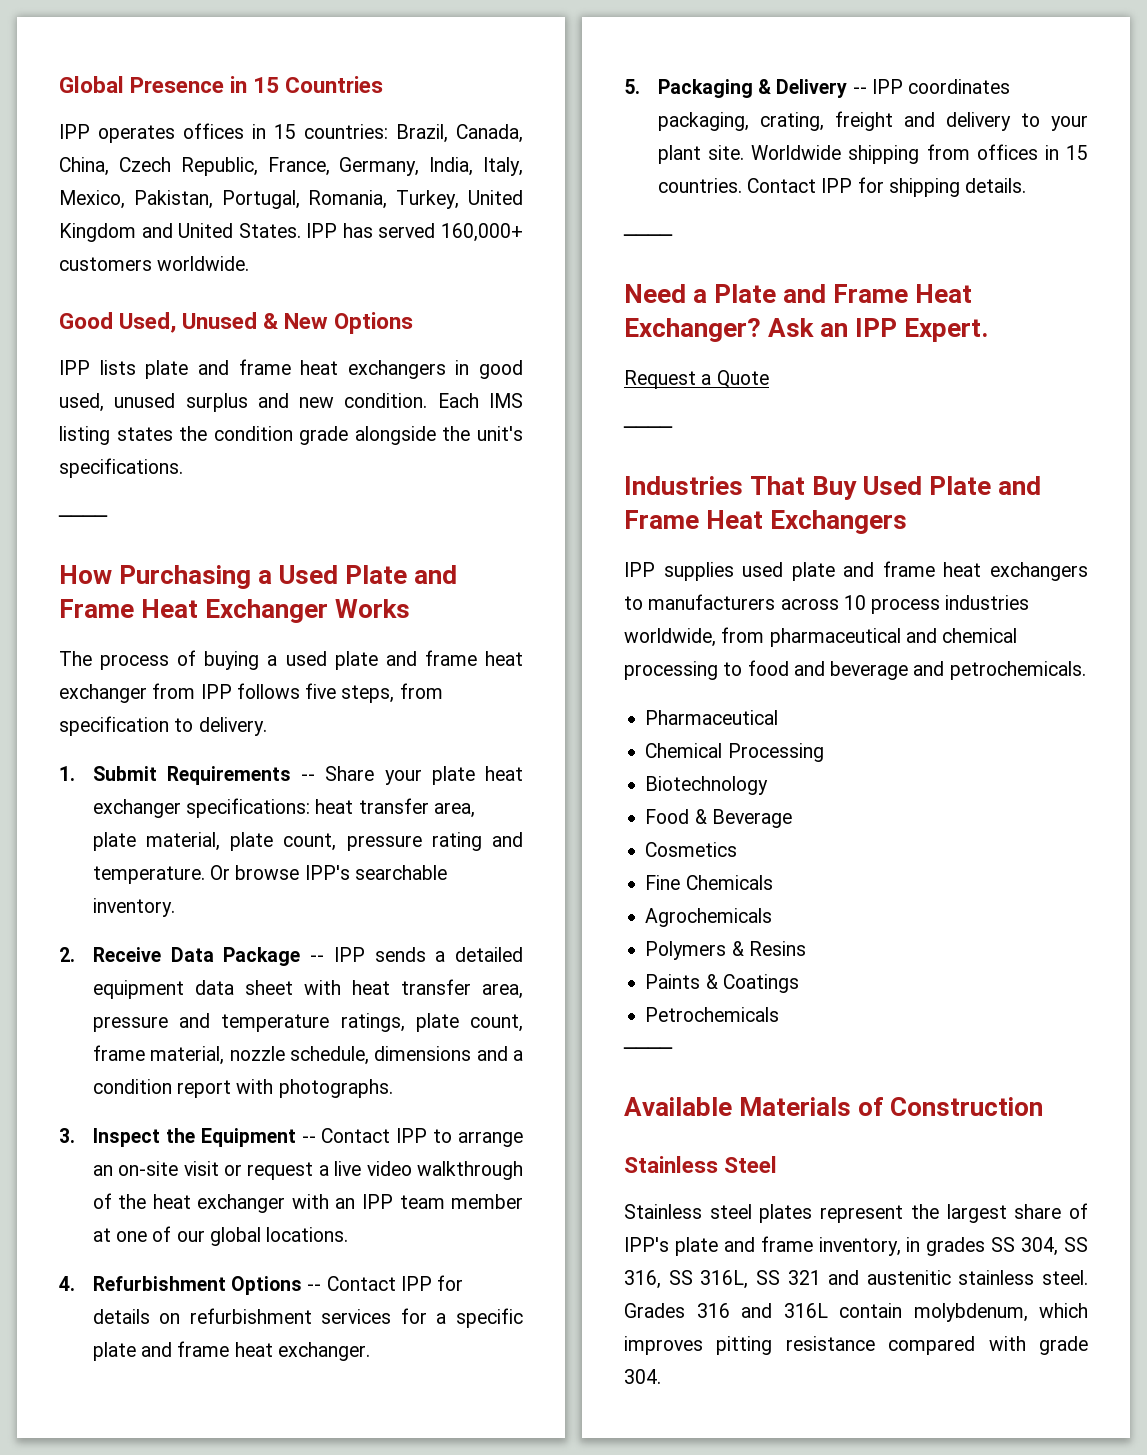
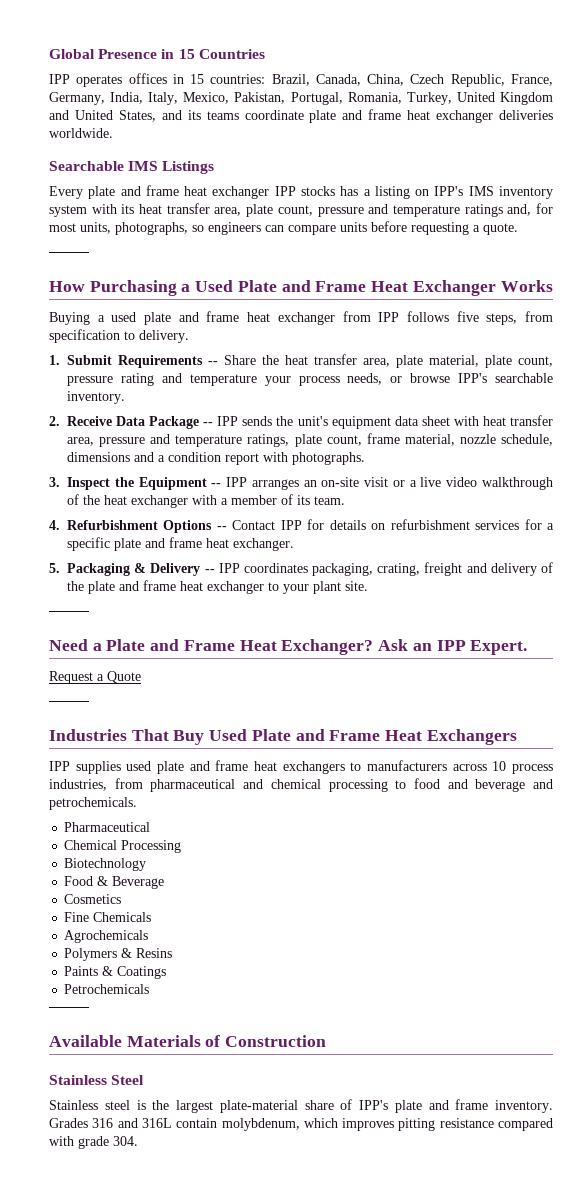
[238,223,523,242] [59,256,250,271] [59,312,414,334] [59,359,523,379] [59,393,523,412] [59,426,523,445] [59,458,183,478] States. IPP has served 160,000+ customers worldwide. // Good Used, Unused & New Options // IPP lists plate and frame heat exchangers in good used, unused surplus and new condition. Each IMS listing states the condition grade alongside the unit's specifications. -> [118,109,553,123] [49,128,113,138] [49,161,215,174] [49,185,553,199] [49,203,553,217] [49,221,518,235] States, and its teams coordinate plate and frame heat exchanger deliveries worldwide. // Searchable IMS Listings // Every plate and frame heat exchanger IPP stocks has a listing on IPP's IMS inventory system with its heat transfer area, plate count, pressure and temperature ratings and, for most units, photographs, so engineers can compare units before requesting a quote.
[59,650,260,670] The process of buying -> [49,312,90,325] Buying
[384,766,523,785] [92,798,311,818] your plate heat exchanger specifications: -> [262,355,279,365] the
[92,865,231,884] temperature. Or -> [189,373,403,386] temperature your process needs, or
[435,947,524,962] a detailed -> [276,416,328,426] the unit's
[321,1128,523,1147] Contact IPP to arrange -> [226,477,299,490] IPP arranges
[247,1162,314,1180] request -> (405, 483) none
[335,1194,523,1209] [92,1226,349,1246] an IPP team member at one of our global locations. -> [221,494,345,505] a member of its team.
[1020,113,1088,131] [657,144,1088,164] [657,177,1027,197] to your plant site. Worldwide shipping from offices in 15 countries. Contact IPP for shipping details. -> [541,562,553,573] [67,580,368,594] of the plate and frame heat exchanger to your plant site.
[945,595,1030,610] [624,628,716,647] industries worldwide, -> [49,779,107,791] industries,
[759,1204,904,1223] plates represent -> [136,1100,146,1110] is
(1007, 1213) none -> [219,1100,298,1113] plate-material
[818,1237,1088,1256] [624,1270,1088,1289] inventory, in grades SS 304, SS 316, SS 316L, SS 321 and austenitic stainless steel. -> [495,1100,553,1113] inventory.

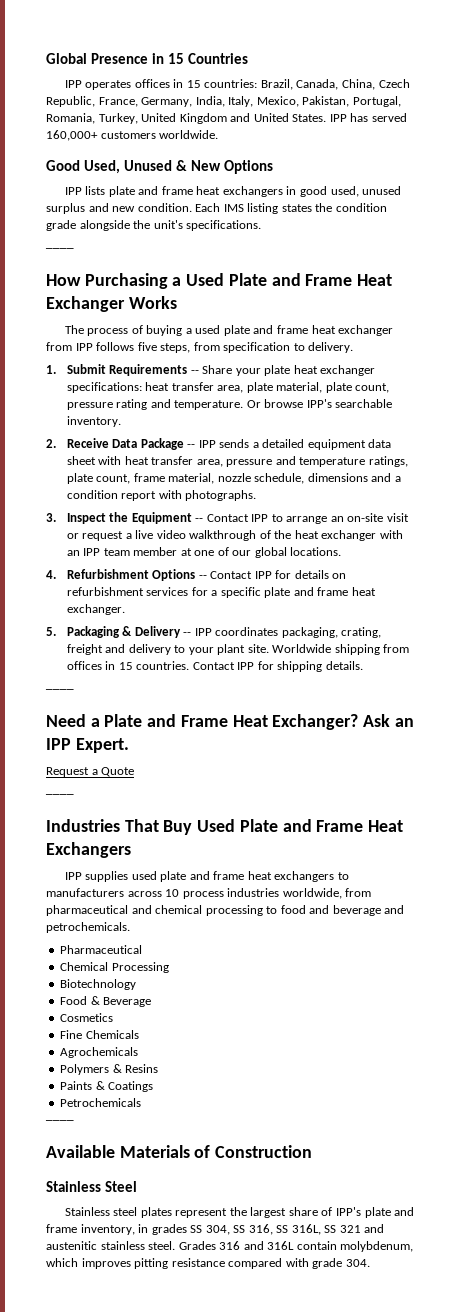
[118,109,553,123] [49,128,113,138] [49,161,215,174] [49,185,553,199] [49,203,553,217] [49,221,518,235] States, and its teams coordinate plate and frame heat exchanger deliveries worldwide. // Searchable IMS Listings // Every plate and frame heat exchanger IPP stocks has a listing on IPP's IMS inventory system with its heat transfer area, plate count, pressure and temperature ratings and, for most units, photographs, so engineers can compare units before requesting a quote. -> [292,113,407,122] [46,130,219,141] [46,160,274,174] [64,186,402,197] [46,203,387,214] [46,220,262,231] States. IPP has served 160,000+ customers worldwide. // Good Used, Unused & New Options // IPP lists plate and frame heat exchangers in good used, unused surplus and new condition. Each IMS listing states the condition grade alongside the unit's specifications.
[49,312,90,325] Buying -> [64,325,183,336] The process of buying
[262,355,279,365] the -> [235,365,376,376] [66,382,142,393] your plate heat exchanger specifications:
[189,373,403,386] temperature your process needs, or -> [174,400,261,410] temperature. Or
[276,416,328,426] the unit's -> [252,439,305,448] a detailed
[226,477,299,490] IPP arranges -> [206,514,328,524] Contact IPP to arrange
(405, 483) none -> [82,531,124,541] request
[221,494,345,505] a member of its team. -> [66,547,342,558] an IPP team member at one of our global locations.
[541,562,553,573] [67,580,368,594] of the plate and frame heat exchanger to your plant site. -> [174,644,410,655] [66,661,363,672] to your plant site. Worldwide shipping from offices in 15 countries. Contact IPP for shipping details.
[49,779,107,791] industries, -> [227,888,342,899] industries worldwide,
[136,1100,146,1110] is -> [140,1207,228,1218] plates represent
[219,1100,298,1113] plate-material -> (287, 1212) none
[495,1100,553,1113] inventory. -> [80,1224,385,1235] [46,1241,176,1250] inventory, in grades SS 304, SS 316, SS 316L, SS 321 and austenitic stainless steel.

